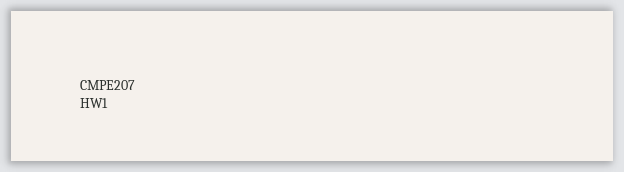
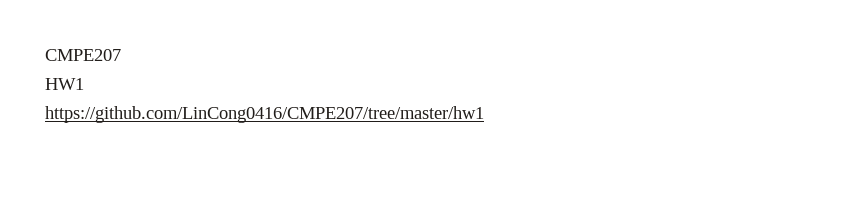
(108, 103) none -> [45,106,484,123] // https://github.com/LinCong0416/CMPE207/tree/master/hw1

